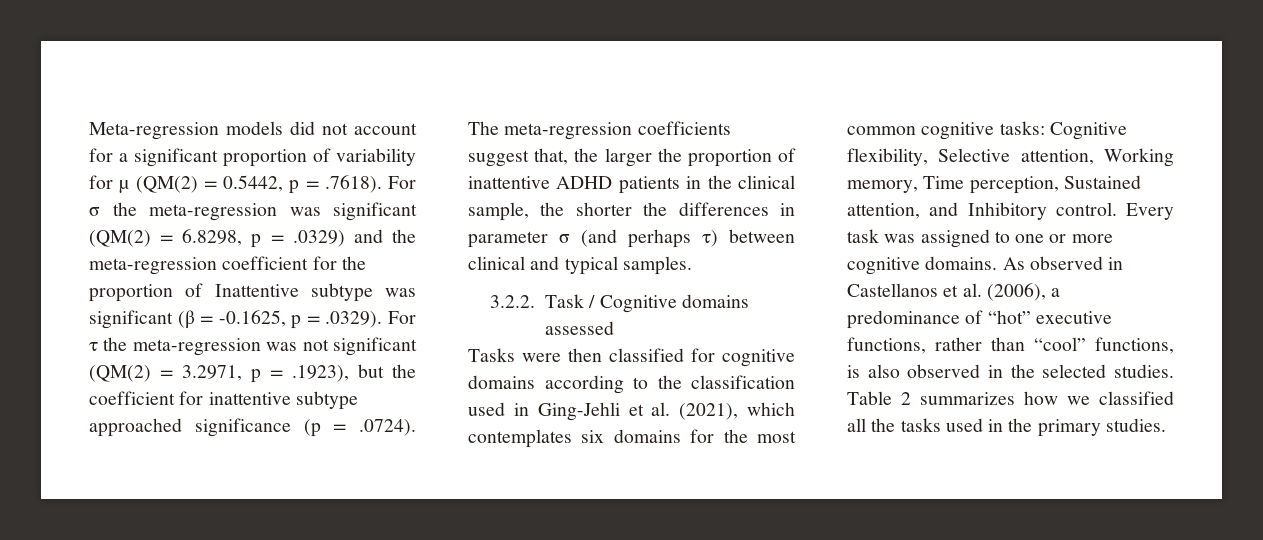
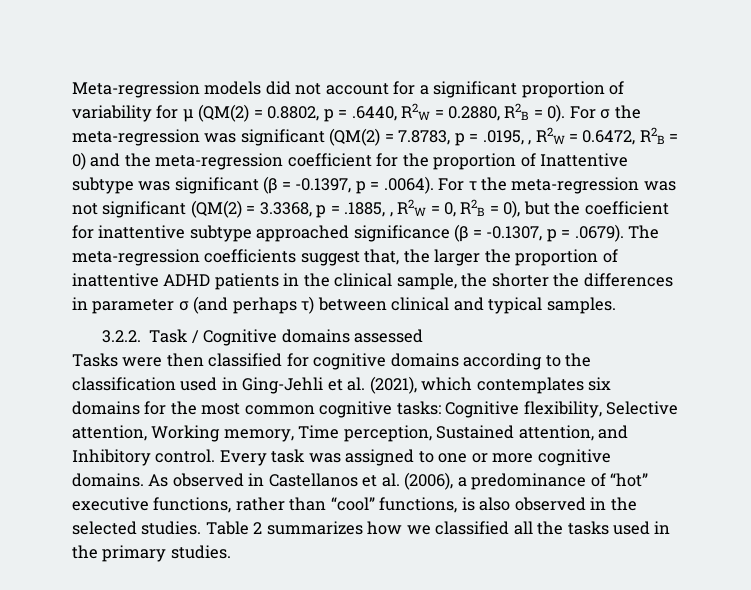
[223,175,382,194] 0.5442, p = .7618). -> [267,103,566,122] 0.8802, p = .6440, R2W = 0.2880, R2B = 0).
[182,229,345,248] 6.8298, p = .0329) -> [398,127,679,146] [72,152,86,170] 7.8783, p = .0195, , R2W = 0.6472, R2B = 0)
[218,310,383,329] -0.1625, p = .0329). -> [295,176,434,194] -0.1397, p = .0064).
[182,365,349,383] 3.2971, p = .1923), -> [259,199,521,218] 3.3368, p = .1885, , R2W = 0, R2B = 0),
[303,419,416,437] (p = .0724). -> [454,224,624,242] (β = -0.1307, p = .0679).

